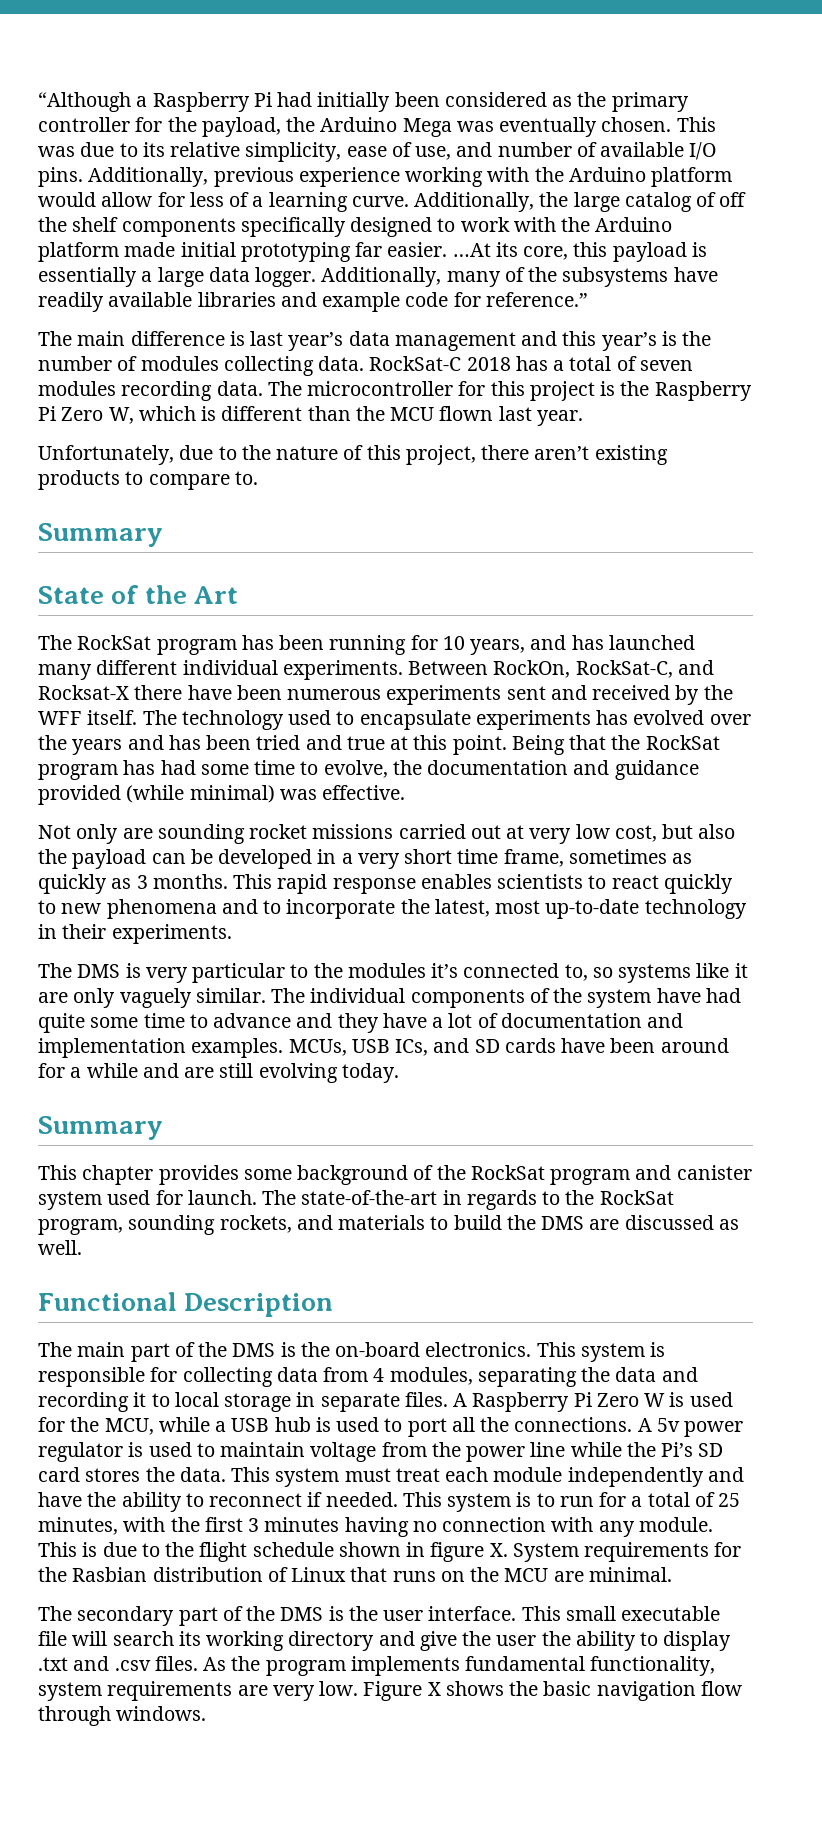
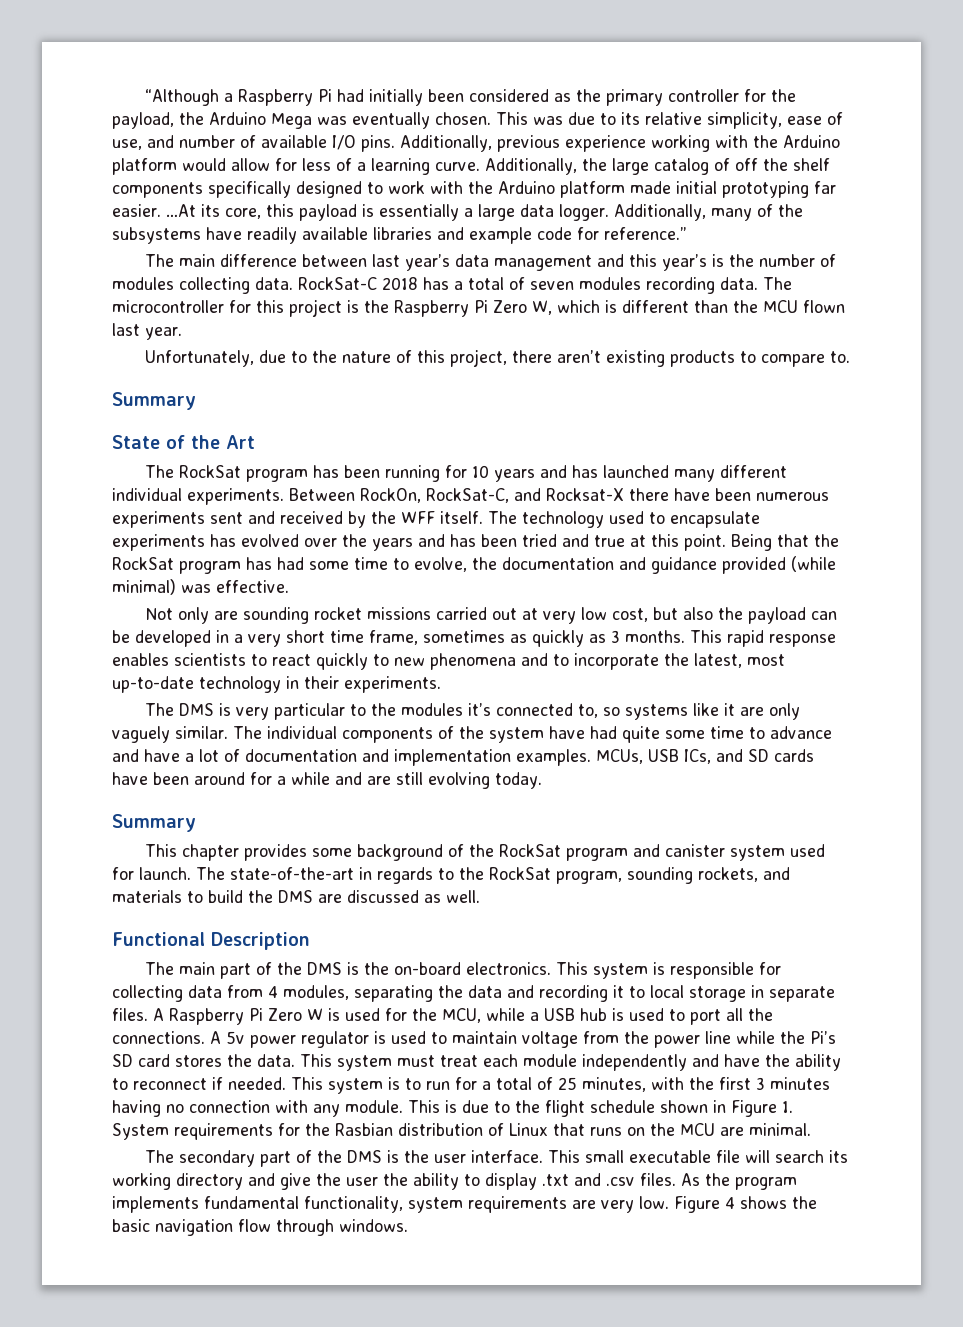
[229,331,245,346] is -> [301,254,367,267] between
[470,639,526,655] years, -> [493,469,535,482] years
[337,1013,379,1033] they -> (139, 755) none
[430,1542,508,1562] figure X. -> [731,1100,793,1117] Figure 1.
[427,1682,441,1696] X -> [725,1197,735,1209] 4

